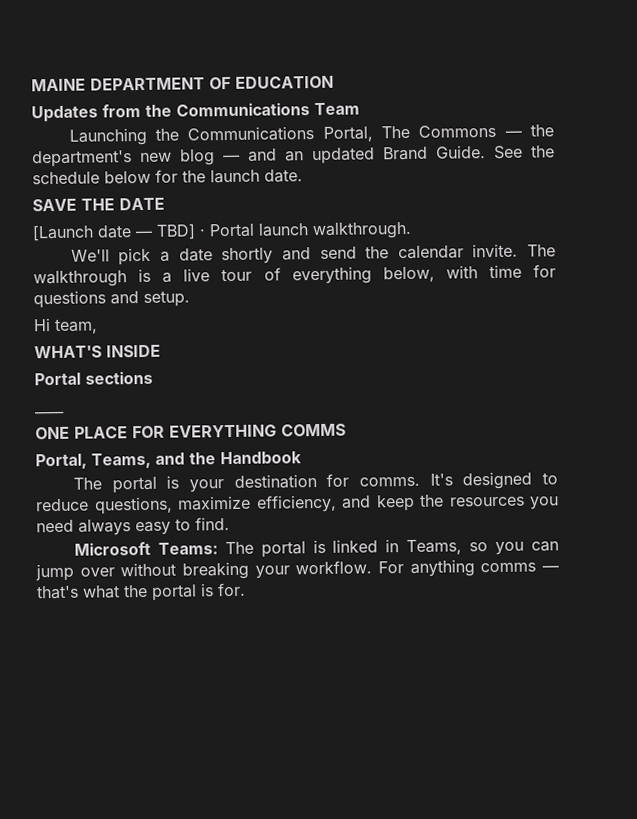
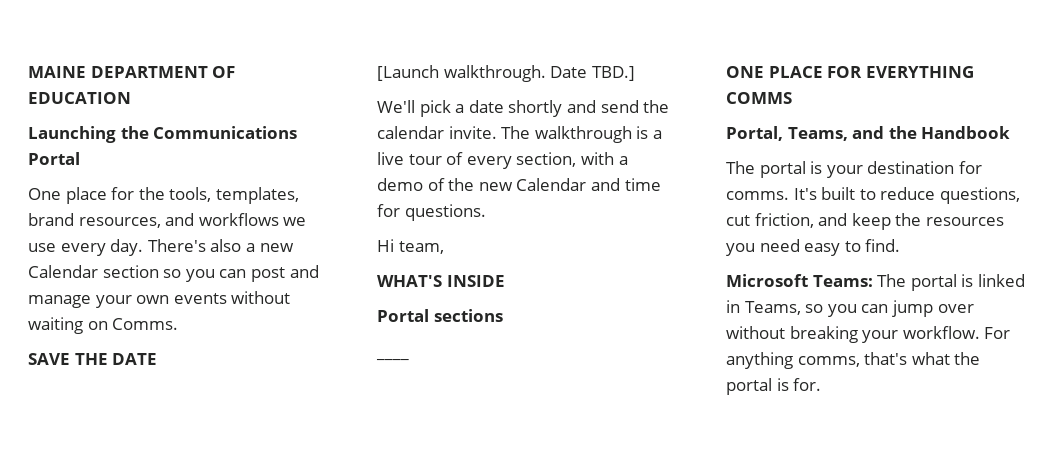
[31,102,360,123] [68,124,554,146] [32,145,555,168] [32,169,303,185] [32,197,165,212] [32,223,309,242] Updates from the Communications Team // Launching the Communications Portal, The Commons — the department's new blog — and an updated Brand Guide. See the schedule below for the launch date. // SAVE THE DATE // [Launch date — TBD] · Portal launch -> [28,126,298,143] [28,152,80,165] [28,187,299,204] [28,213,307,228] [28,239,294,256] [28,265,319,282] [28,291,291,308] [28,317,179,334] [28,353,158,365] [377,65,439,81] Launching the Communications Portal // One place for the tools, templates, brand resources, and workflows we use every day. There's also a new Calendar section so you can post and manage your own events without waiting on Comms. // SAVE THE DATE // [Launch
(412, 230) none -> [550,66,635,81] Date TBD.]
[291,264,556,285] [33,290,190,309] everything below, with time for questions and setup. -> [466,152,628,169] [377,178,661,191] [377,204,486,221] every section, with a demo of the new Calendar and time for questions.
[462,471,533,490] designed -> [821,187,856,200] built
[177,494,337,513] maximize efficiency, -> [726,213,814,228] cut friction,
[78,519,131,536] always -> (800, 245) none
[480,562,559,573] comms — -> [797,356,860,367] comms,

